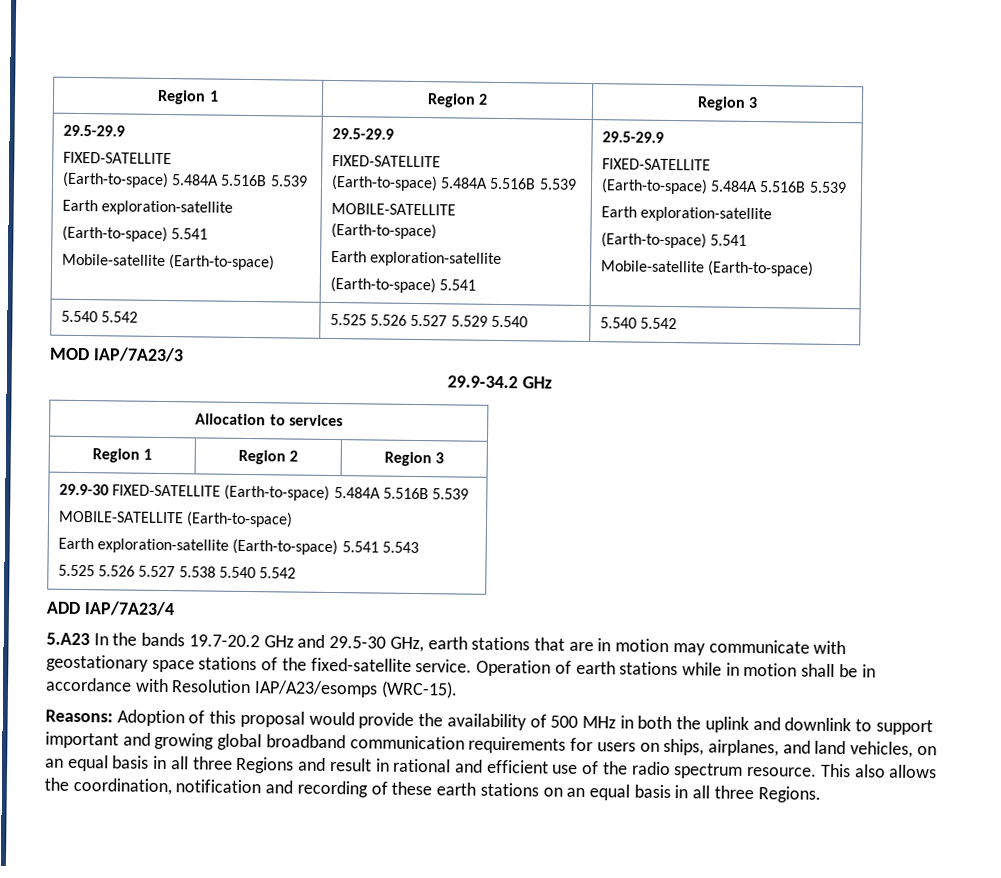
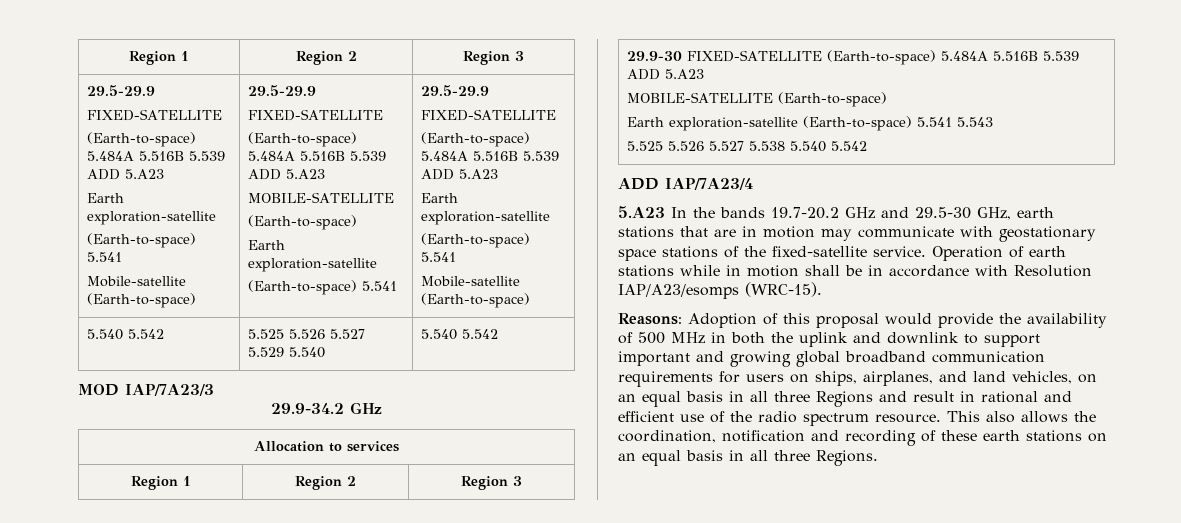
(308, 181) none -> [87,169,165,180] ADD 5.A23
(577, 184) none -> [248,169,326,180] ADD 5.A23
(847, 187) none -> [421,169,499,180] ADD 5.A23
(470, 494) none -> [627,69,705,80] ADD 5.A23

